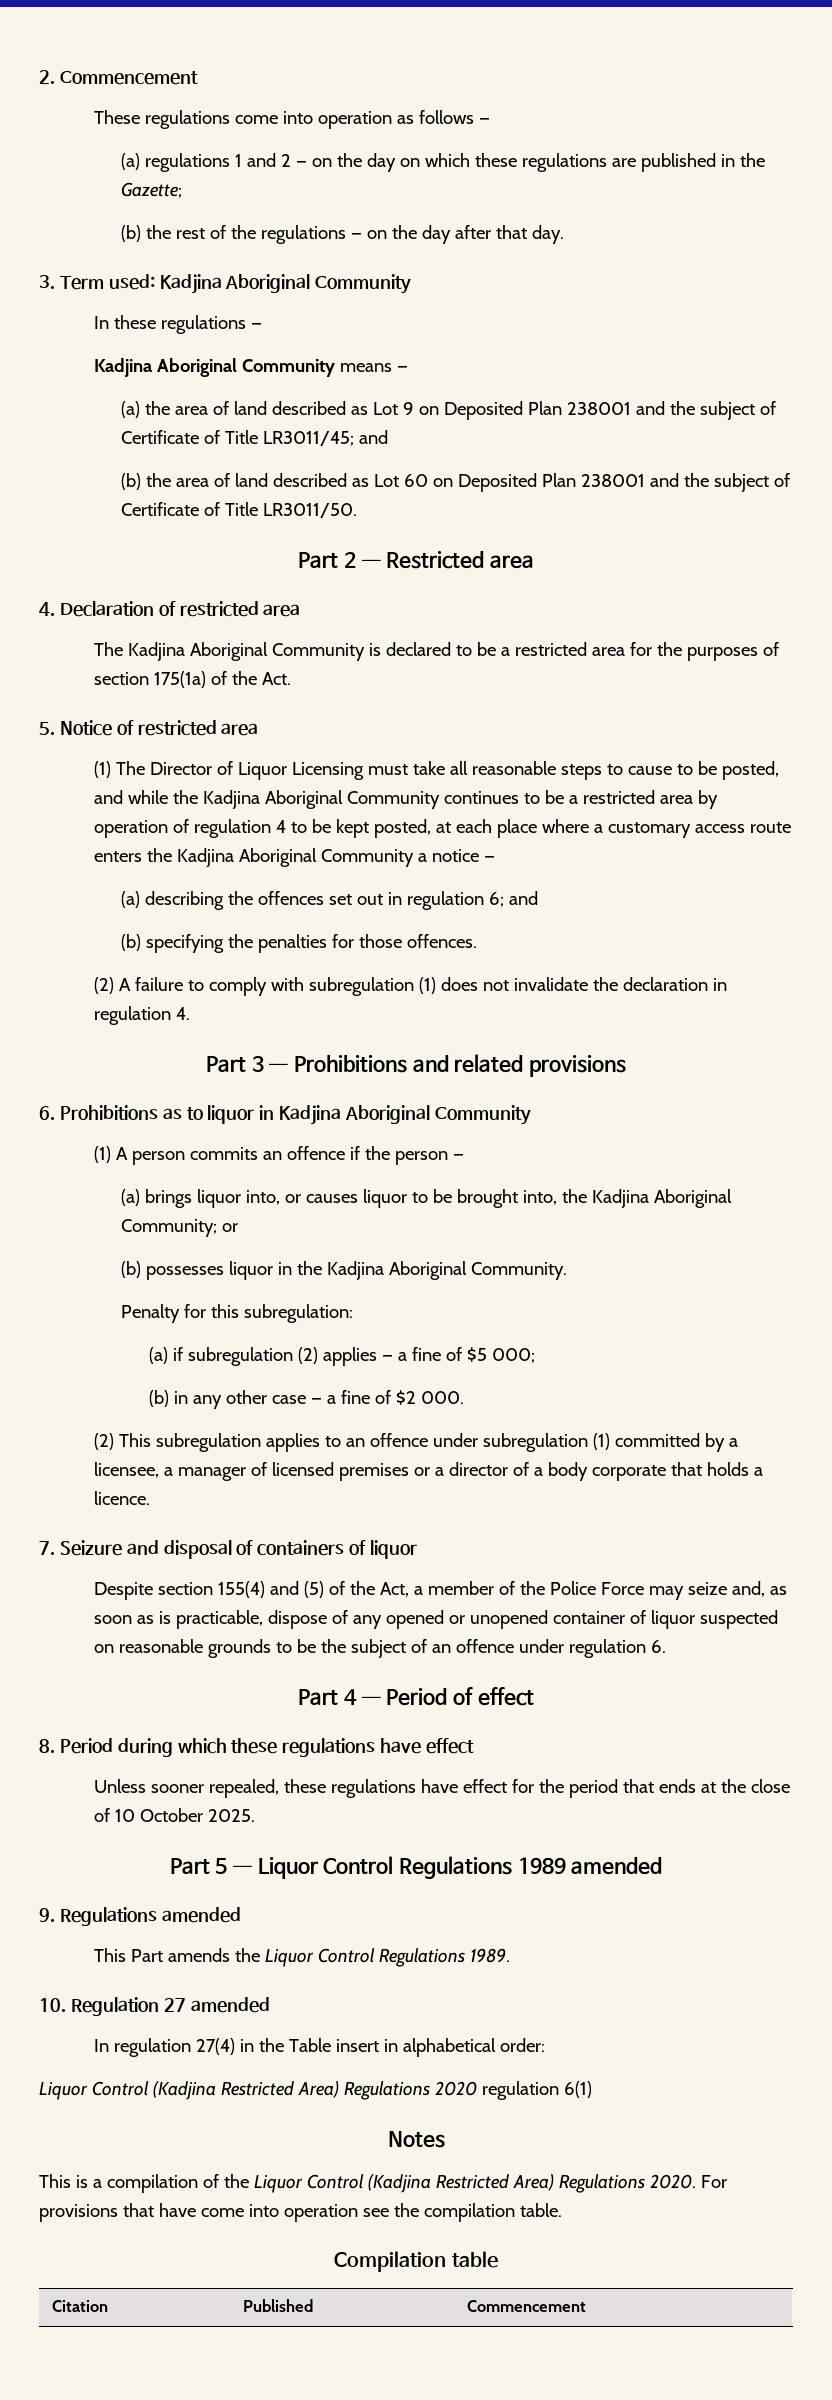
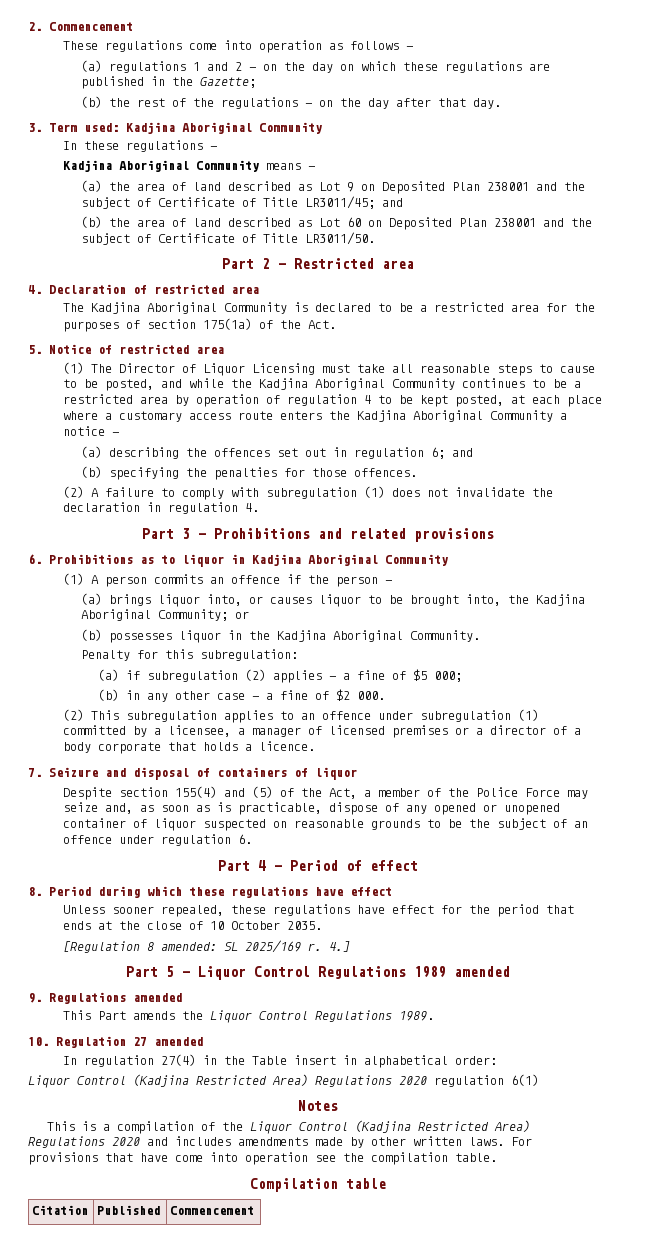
[207,1809,255,1822] 2025. -> [287,921,323,930] [63,940,351,953] 2035. // [Regulation 8 amended: SL 2025/169 r. 4.]
[649,2174,696,2189] 2020. -> [112,1136,504,1148] 2020 and includes amendments made by other written laws.

